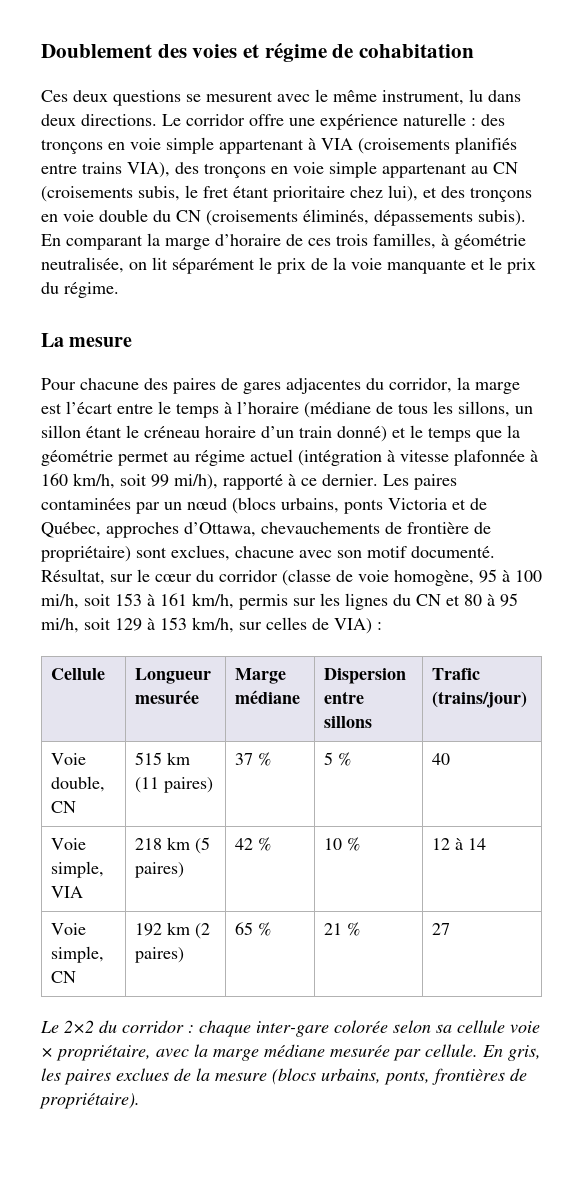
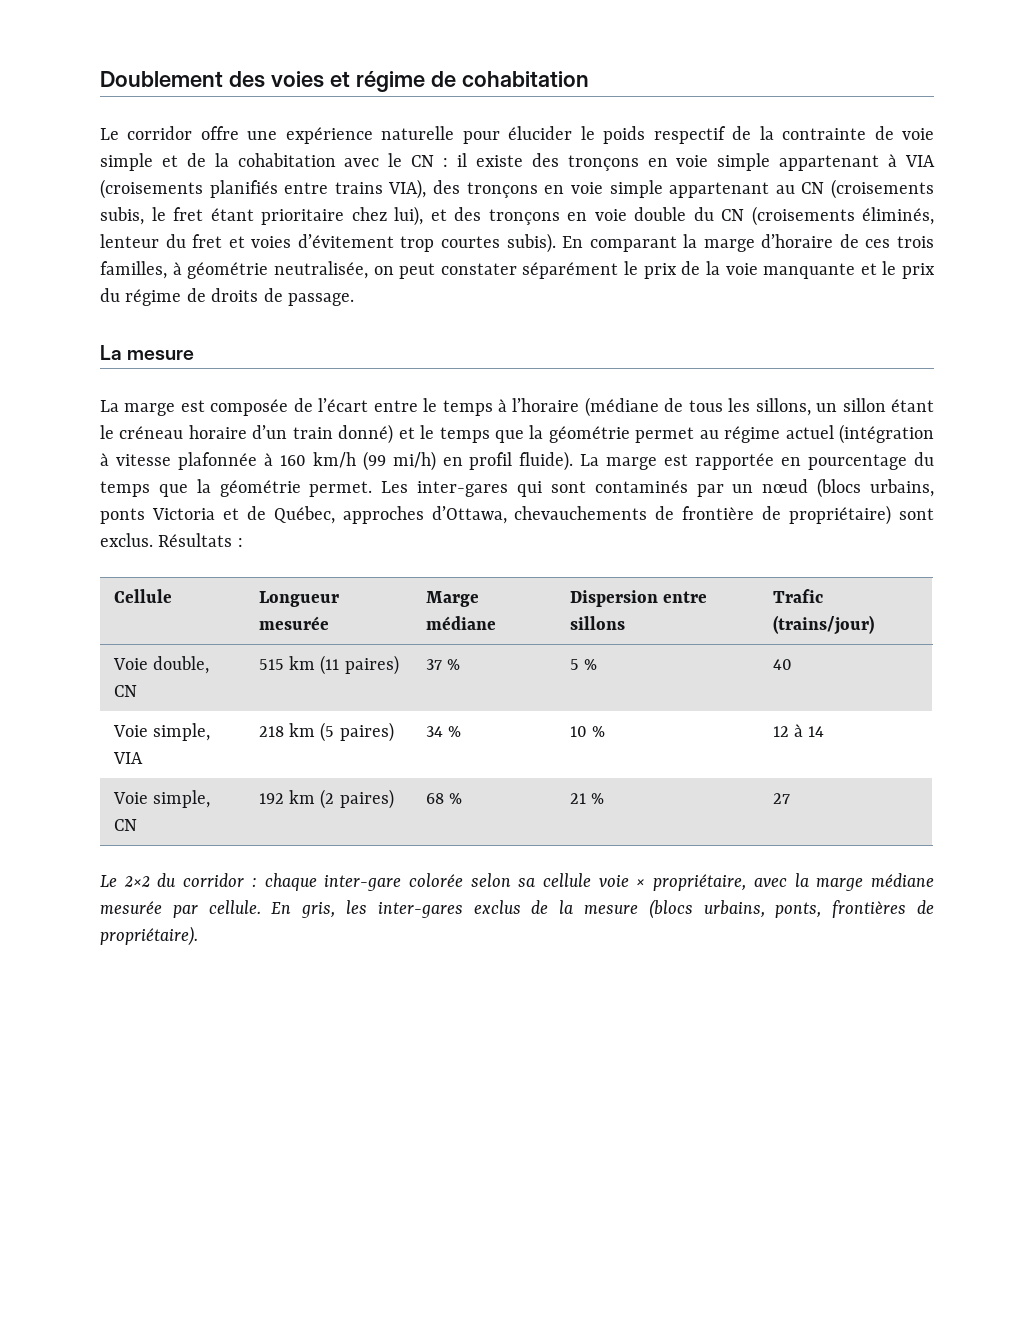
[41,89,521,106] [41,114,157,126] Ces deux questions se mesurent avec le même instrument, lu dans deux directions. -> (589, 79) none
[471,118,476,126] : -> [462,126,934,144] [100,153,523,171] pour élucider le poids respectif de la contrainte de voie simple et de la cohabitation avec le CN : il existe
[374,210,473,226] dépassements -> [100,234,500,252] lenteur du fret et voies d’évitement trop courtes
[152,257,168,270] lit -> [399,263,517,279] peut constater
[64,282,119,298] [41,333,133,347] [41,377,520,394] [41,403,62,414] régime. // La mesure // Pour chacune des paires de gares adjacentes du corridor, la marge est -> [125,288,354,306] [100,345,195,360] [100,398,313,416] régime de droits de passage. // La mesure // La marge est composée de
[73,473,457,490] [41,498,131,510] km/h, soit 99 mi/h), rapporté à ce dernier. Les paires contaminées -> [312,451,935,471] [100,479,688,497] km/h (99 mi/h) en profil fluide). La marge est rapportée en pourcentage du temps que la géométrie permet. Les inter-gares qui sont contaminés
[171,545,495,561] [41,569,542,586] [41,593,518,610] [41,617,372,634] exclues, chacune avec son motif documenté. Résultat, sur le cœur du corridor (classe de voie homogène, 95 à 100 mi/h, soit 153 à 161 km/h, permis sur les lignes du CN et 80 à 95 mi/h, soit 129 à 153 km/h, sur celles de VIA) -> [100,533,233,547] exclus. Résultats
[235,838,254,850] 42 -> [425,726,443,737] 34
[235,922,254,935] 65 -> [425,793,444,804] 68
[64,1068,169,1085] paires exclues -> [377,900,521,918] inter-gares exclus

